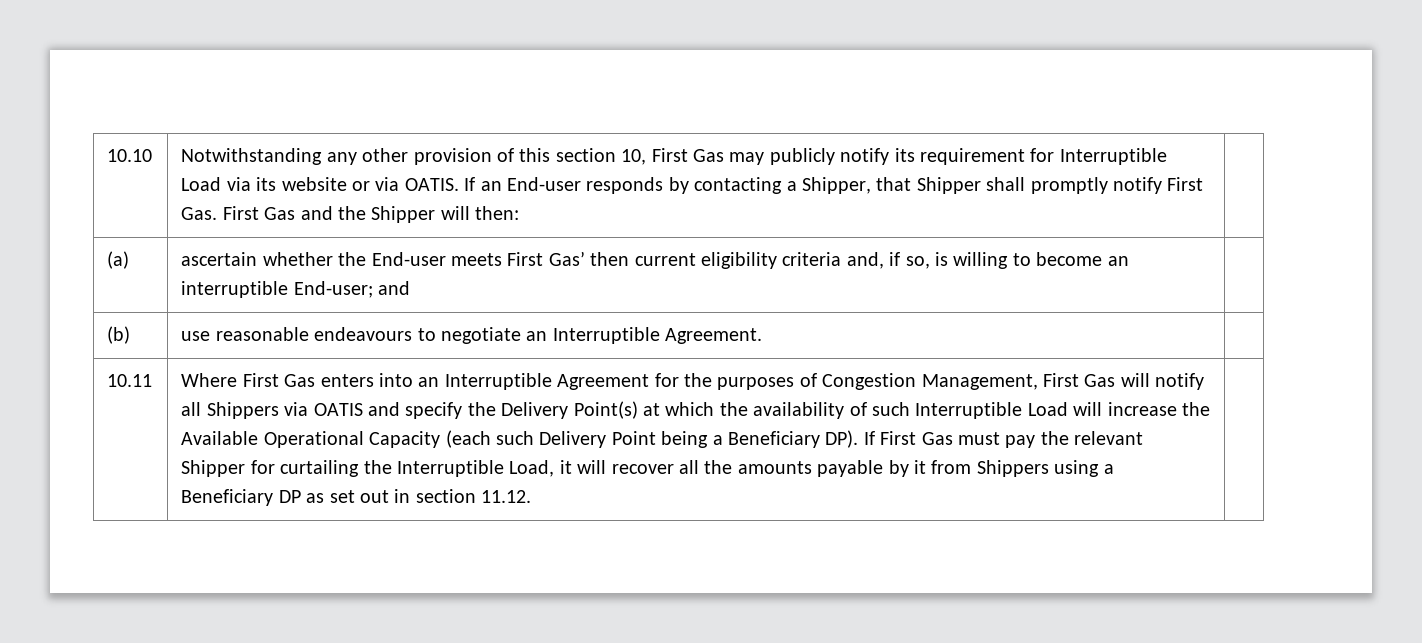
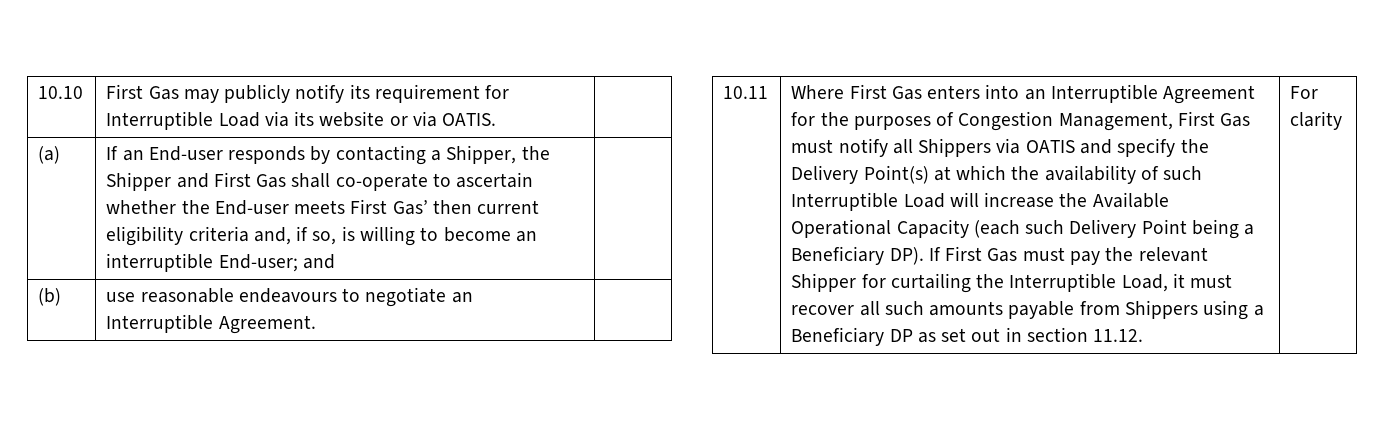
[181,148,647,165] Notwithstanding any other provision of this section 10, -> (84, 92) none
(459, 184) none -> [38,146,61,164] | // (a) |
[876,177,1204,194] [181,206,520,223] [107,251,130,269] that Shipper shall promptly notify First Gas. First Gas and the Shipper will then: | // (a) | -> [521,146,550,160] [106,172,451,191] the Shipper and First Gas shall co-operate to
[1120,373,1150,387] will -> [791,139,834,153] must
[577,460,607,474] will -> [1190,274,1233,288] must
[704,460,733,474] the -> [884,301,924,315] such
[888,460,926,477] by it -> (1075, 310) none
(532, 496) none -> [1290,86,1319,99] [1290,111,1343,130] For clarity

